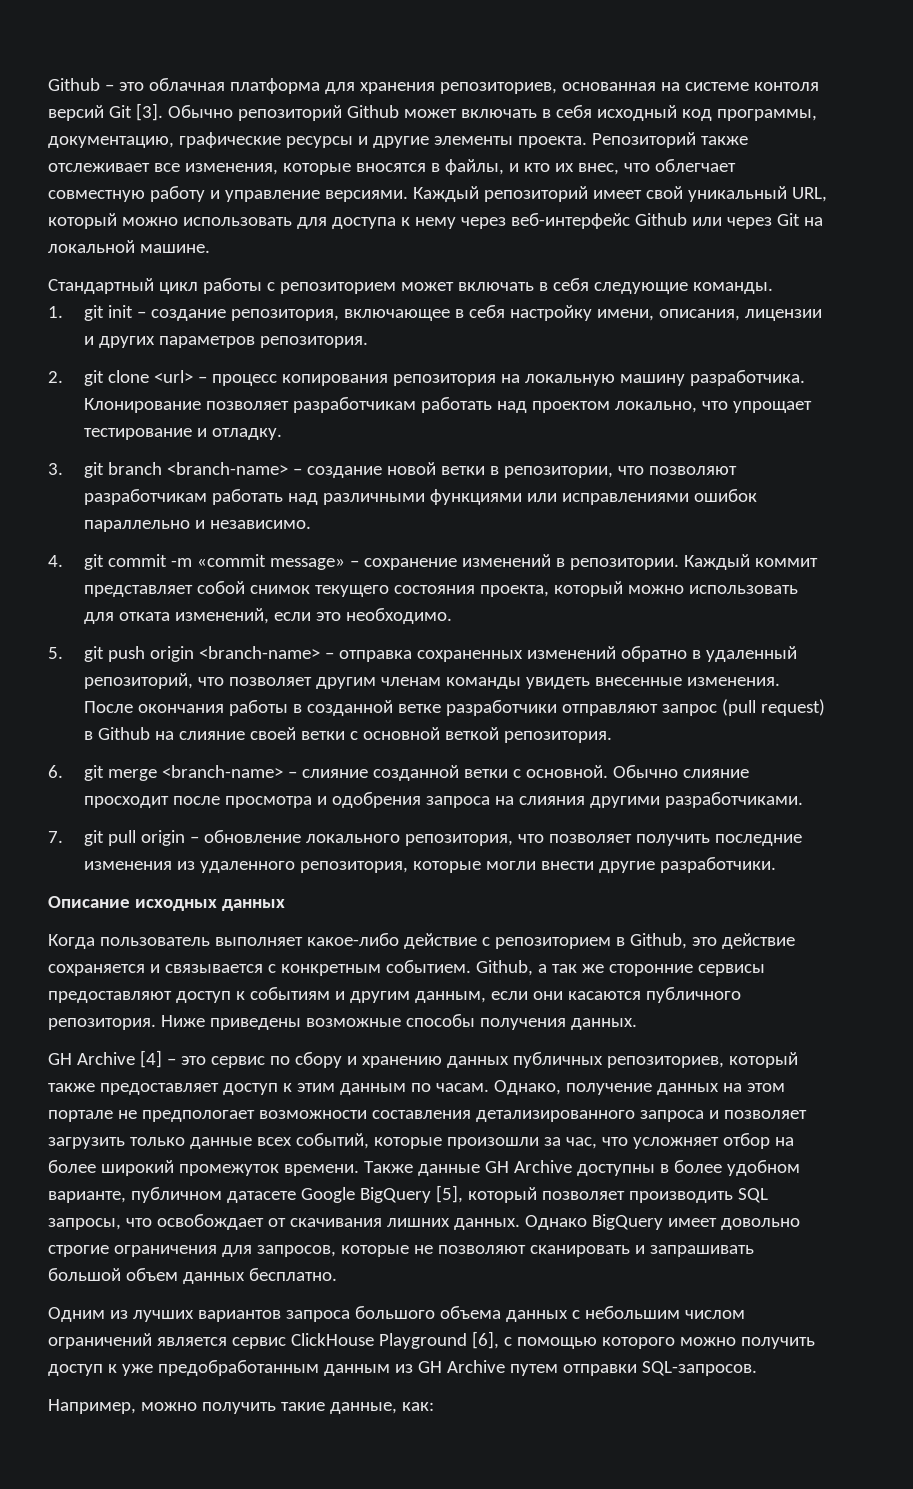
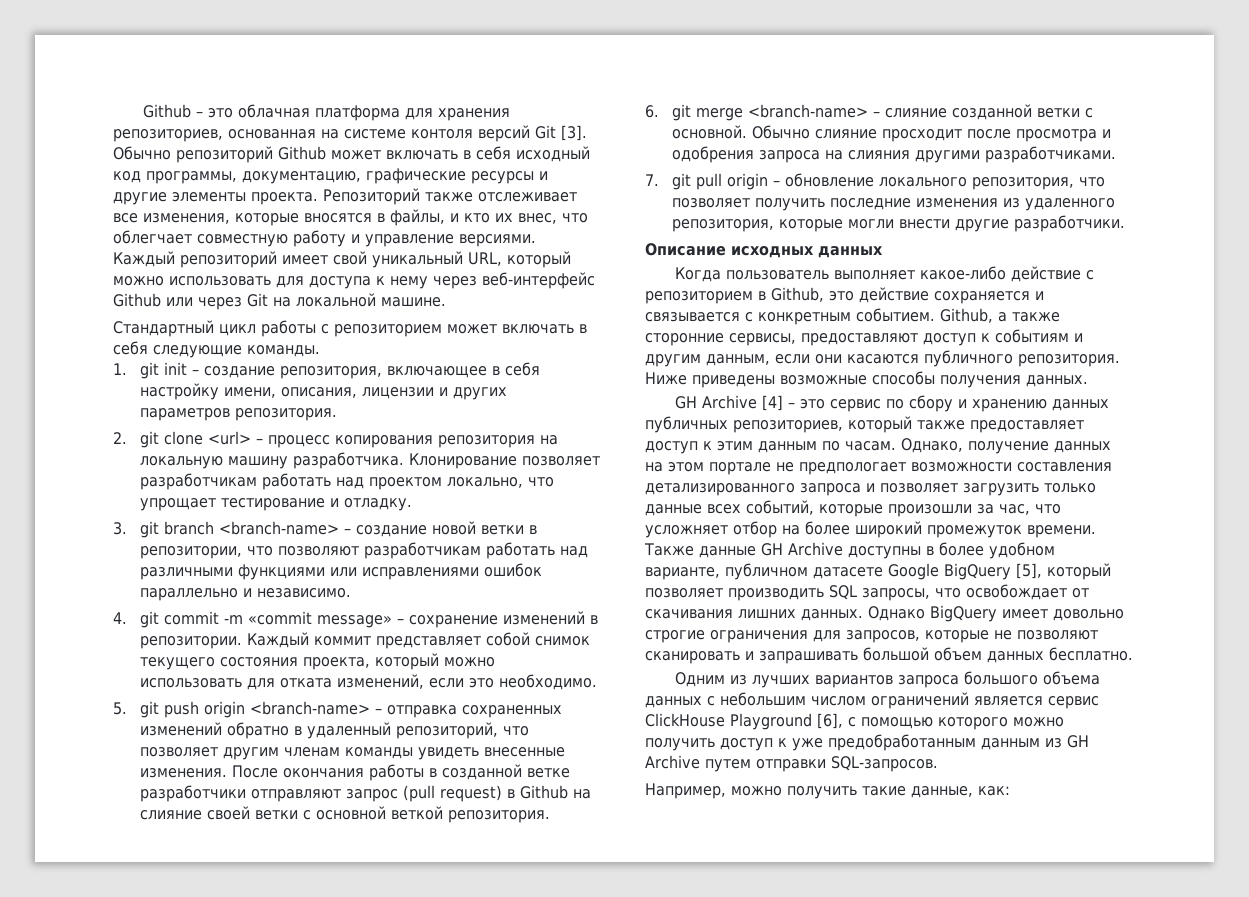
[551,964,765,976] так же сторонние сервисы -> [1012,312,1060,322] [645,333,796,346] также сторонние сервисы,

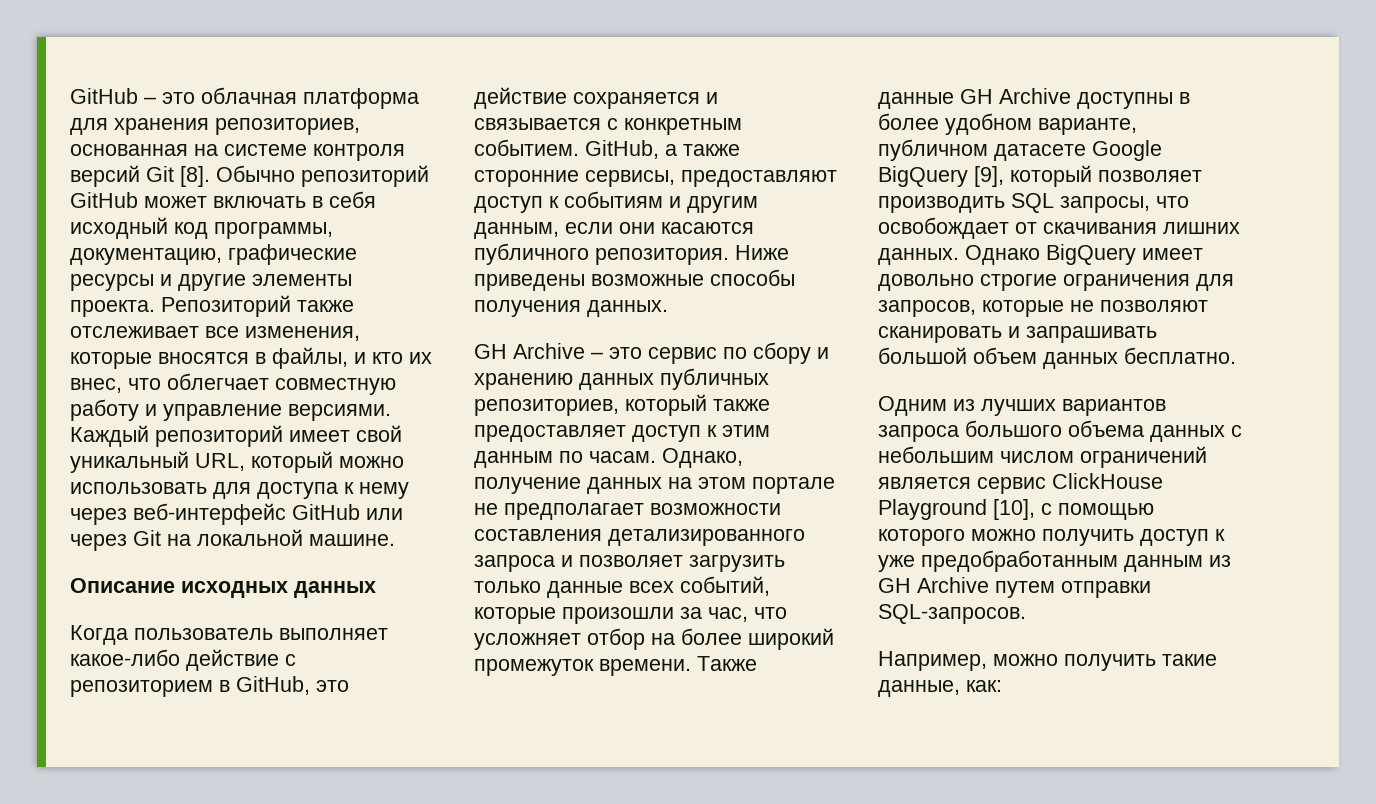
[143,104,192,118] Github -> [70,88,138,104] GitHub
[411,129,473,139] контоля -> [313,144,405,161] контроля
[561,125,587,141] [3]. -> [180,166,210,187] [8].
[278,146,326,160] Github -> [70,192,138,208] GitHub
[113,293,161,307] Github -> [292,504,360,520] GitHub
[113,320,587,337] [113,341,320,358] [113,362,540,379] [139,383,507,400] [139,408,337,421] [113,431,558,448] [139,452,600,469] [139,473,554,490] [139,498,412,511] [113,521,537,538] [139,542,588,559] [139,563,542,580] [139,588,351,601] [113,611,598,628] [139,632,590,649] [139,653,495,670] [139,674,597,690] [113,701,562,718] [139,722,529,739] [139,747,565,760] [139,764,570,781] [139,785,591,802] [139,806,550,823] [645,104,1093,121] [671,125,1111,142] [671,146,1116,163] [645,173,1105,190] [671,198,1115,211] [671,215,1125,232] // Стандартный цикл работы с репозиторием может включать в себя следующие команды. // 1. git init – создание репозитория, включающее в себя настройку имени, описания, лицензии и других параметров репозитория. // 2. git clone <url> – процесс копирования репозитория на локальную машину разработчика. Клонирование позволяет разработчикам работать над проектом локально, что упрощает тестирование и отладку. // 3. git branch <branch-name> – создание новой ветки в репозитории, что позволяют разработчикам работать над различными функциями или исправлениями ошибок параллельно и независимо. // 4. git commit -m «commit message» – сохранение изменений в репозитории. Каждый коммит представляет собой снимок текущего состояния проекта, который можно использовать для отката изменений, если это необходимо. // 5. git push origin <branch-name> – отправка сохраненных изменений обратно в удаленный репозиторий, что позволяет другим членам команды увидеть внесенные изменения. После окончания работы в созданной ветке разработчики отправляют запрос (pull request) в Github на слияние своей ветки с основной веткой репозитория. // 6. git merge <branch-name> – слияние созданной ветки с основной. Обычно слияние просходит после просмотра и одобрения запроса на слияния другими разработчиками. // 7. git pull origin – обновление локального репозитория, что позволяет получить последние изменения из удаленного репозитория, которые могли внести другие разработчики. -> (395, 540) none
[771,287,824,302] Github, -> [236,676,310,695] GitHub,
[940,308,993,323] Github, -> [585,140,659,159] GitHub,
[762,395,784,411] [4] -> (585, 351) none
[799,462,906,475] предпологает -> [504,503,644,520] предполагает
[1016,563,1042,579] [5], -> [974,166,1004,187] [9],
[817,713,843,729] [6], -> [993,499,1035,520] [10],

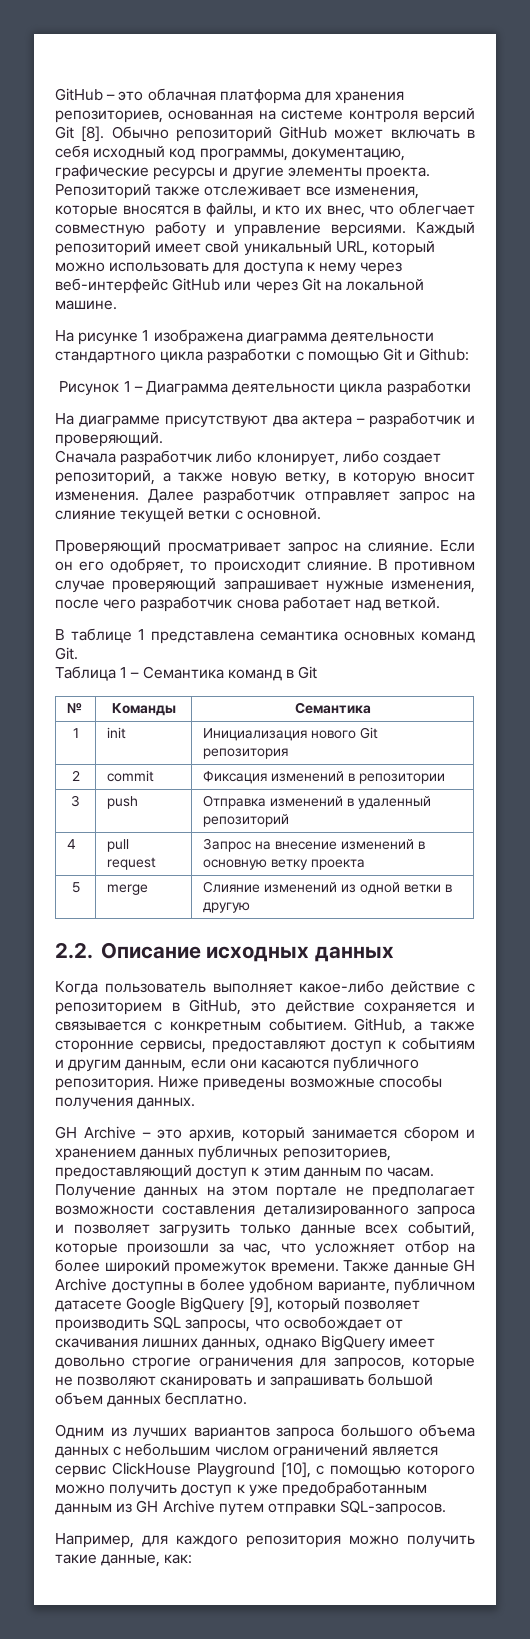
(395, 540) none -> [55,329,434,345] [55,348,470,364] [59,380,471,396] [55,412,475,428] [55,432,163,447] [55,450,441,466] [55,470,476,485] [55,488,475,504] [55,508,321,523] [55,540,476,555] [55,558,475,574] [55,578,475,593] [55,596,441,612] [55,628,475,644] [55,647,78,660] [55,666,318,681] [67,703,83,713] [111,703,176,716] [294,702,371,714] [72,728,79,738] [107,727,127,739] [203,727,379,741] [203,748,289,759] [71,770,80,781] [107,770,155,782] [203,770,446,784] [71,795,80,807] [107,796,139,809] [203,795,432,809] [203,814,290,827] [67,839,77,849] [107,839,130,852] [107,857,157,870] [203,838,426,852] [203,859,366,870] [71,882,80,893] [107,884,149,895] [203,881,453,895] [203,902,251,913] [55,942,93,959] На рисунке 1 изображена диаграмма деятельности стандартного цикла разработки с помощью Git и Github: // Рисунок 1 – Диаграмма деятельности цикла разработки // На диаграмме присутствуют два актера – разработчик и проверяющий. // Сначала разработчик либо клонирует, либо создает репозиторий, а также новую ветку, в которую вносит изменения. Далее разработчик отправляет запрос на слияние текущей ветки с основной. // Проверяющий просматривает запрос на слияние. Если он его одобряет, то происходит слияние. В противном случае проверяющий запрашивает нужные изменения, после чего разработчик снова работает над веткой. // В таблице 1 представлена семантика основных команд Git. // Таблица 1 – Семантика команд в Git // № | Команды | Семантика // 1 | init | Инициализация нового Git репозитория // 2 | commit | Фиксация изменений в репозитории // 3 | push | Отправка изменений в удаленный репозиторий // 4 | pull request | Запрос на внесение изменений в основную ветку проекта // 5 | merge | Слияние изменений из одной ветки в другую // 2.2.
[648,342,829,364] [474,368,769,390] [474,394,770,416] [474,425,626,442] сервис по сбору и хранению данных публичных репозиториев, который также предоставляет -> [189,1126,475,1142] [55,1145,391,1161] [55,1165,192,1180] архив, который занимается сбором и хранением данных публичных репозиториев, предоставляющий
[662,448,743,468] [474,477,581,494] Однако, получение -> [55,1184,136,1199] Получение
[878,245,1040,265] данных. Однако -> [202,1338,317,1351] данных, однако
(987, 661) none -> [142,1535,341,1548] для каждого репозитория

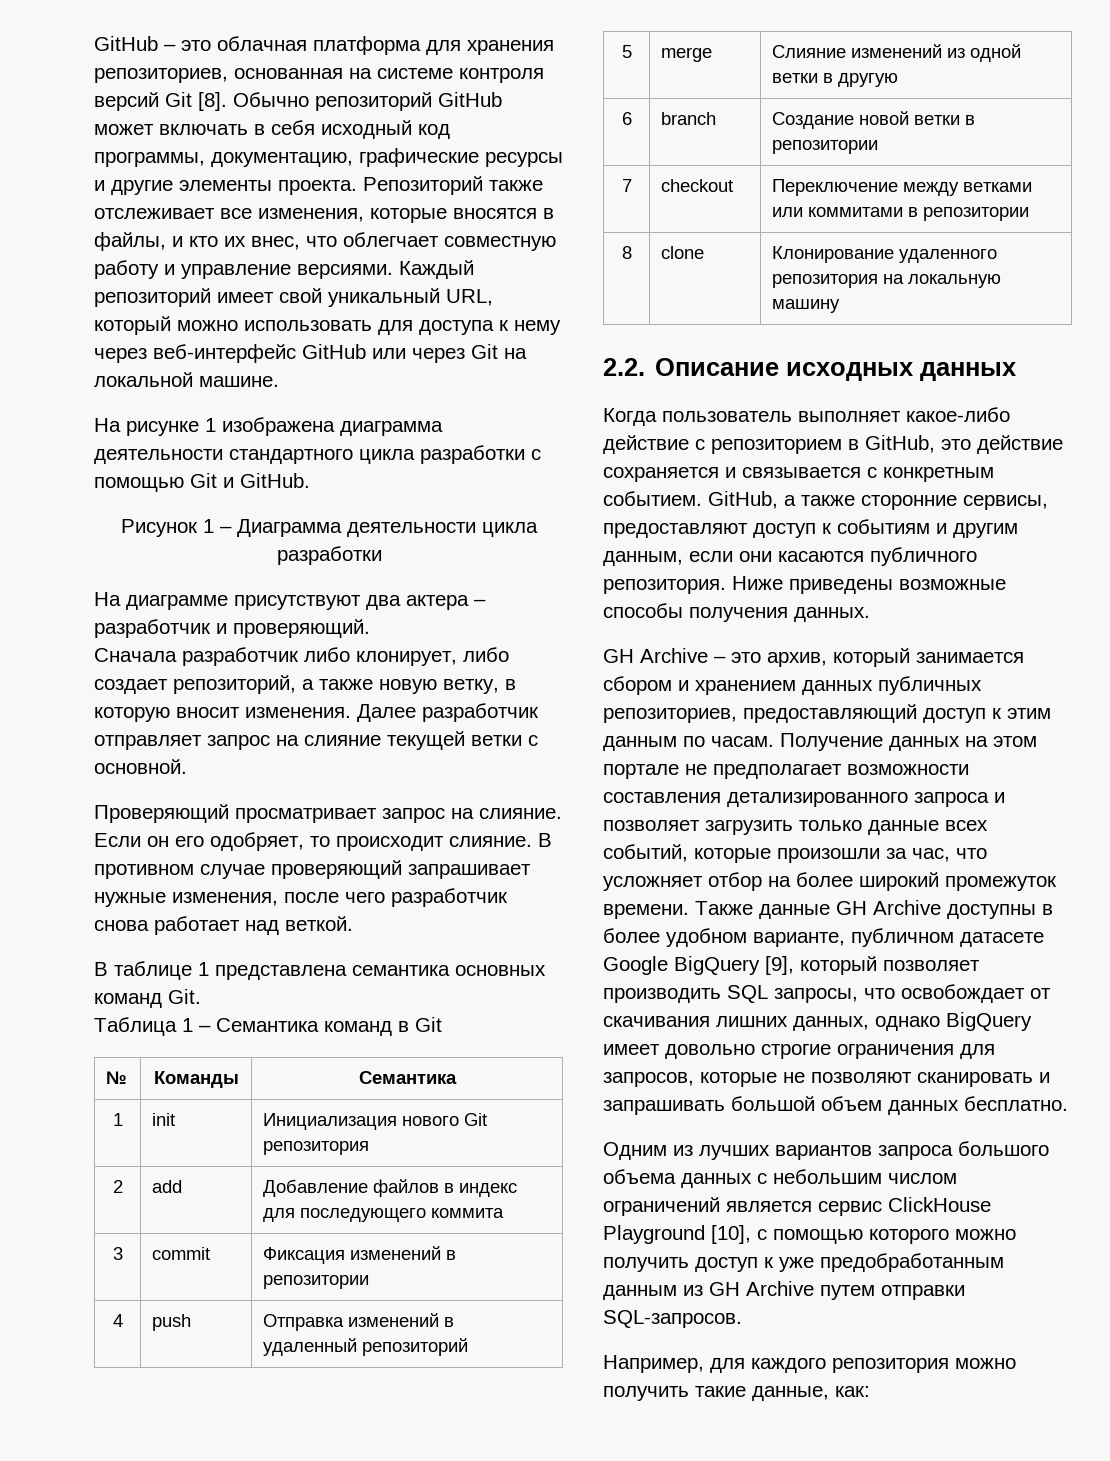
[419,348,470,361] Github: -> [240,473,310,488] GitHub.
(80, 775) none -> [152,1180,183,1193] [263,1179,518,1197] [263,1208,505,1222] [112,1247,123,1260] | add | Добавление файлов в индекс для последующего коммита // 3
[71,795,80,807] 3 -> [112,1314,123,1327] 4
[67,839,77,849] [107,839,130,852] [107,857,157,870] [203,838,426,852] [203,859,366,870] // 4 | pull request | Запрос на внесение изменений в основную ветку проекта -> (469, 1347) none
(251, 907) none -> [621,112,632,125] [661,112,717,125] [772,111,976,129] [772,140,879,154] [621,179,632,192] [661,179,734,192] [772,179,1033,196] [772,207,1030,221] [621,246,632,259] [661,246,705,259] [772,246,998,263] [772,274,1002,288] [772,299,841,313] // 6 | branch | Создание новой ветки в репозитории // 7 | checkout | Переключение между ветками или коммитами в репозитории // 8 | clone | Клонирование удаленного репозитория на локальную машину

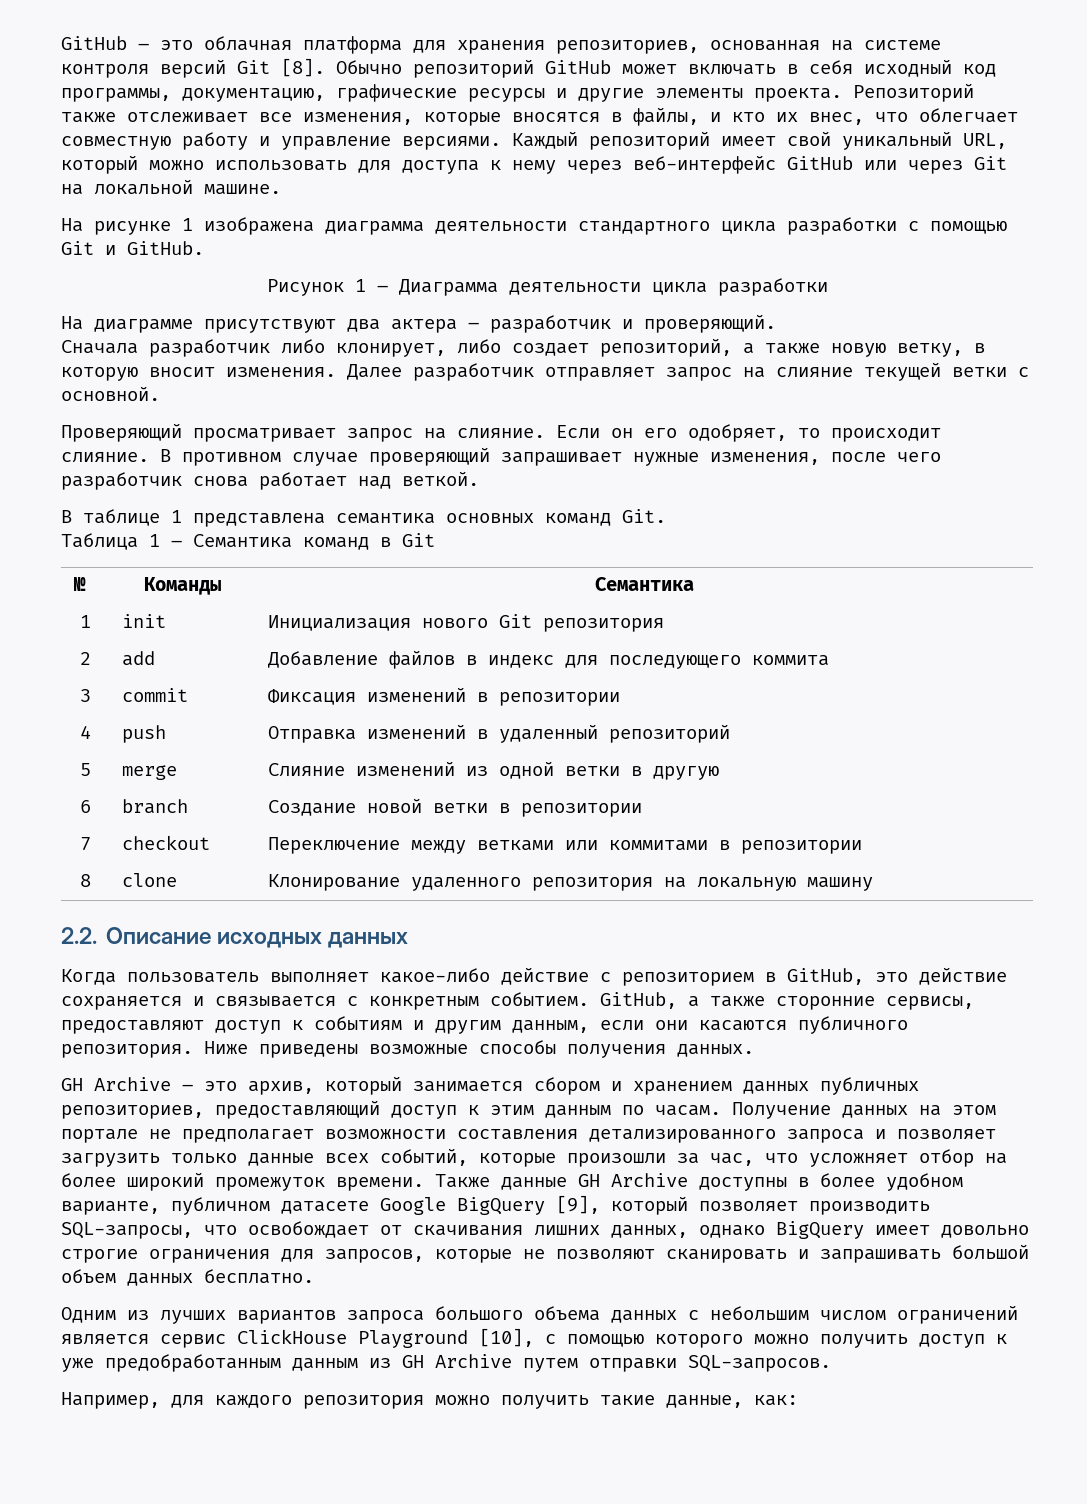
[727,985,858,1003] SQL запросы, -> [61,1222,193,1239] SQL-запросы,

